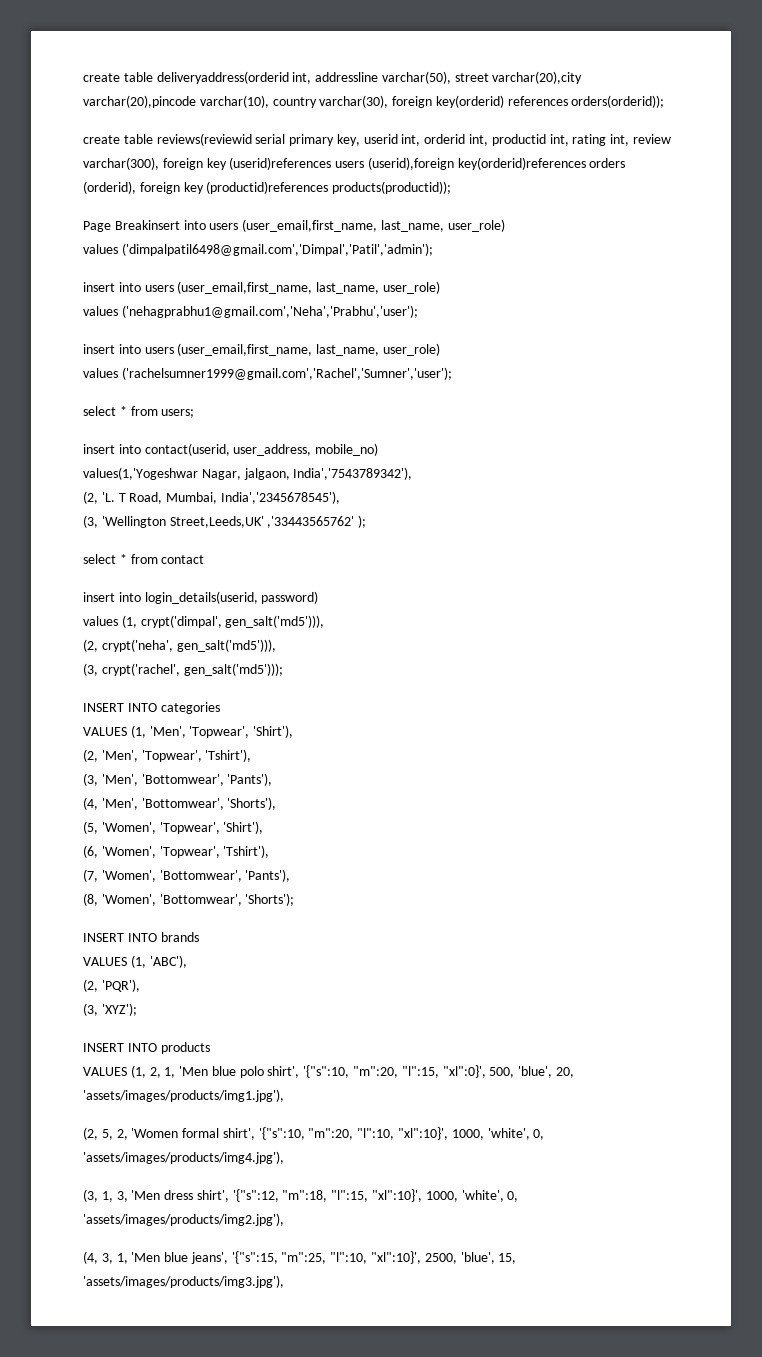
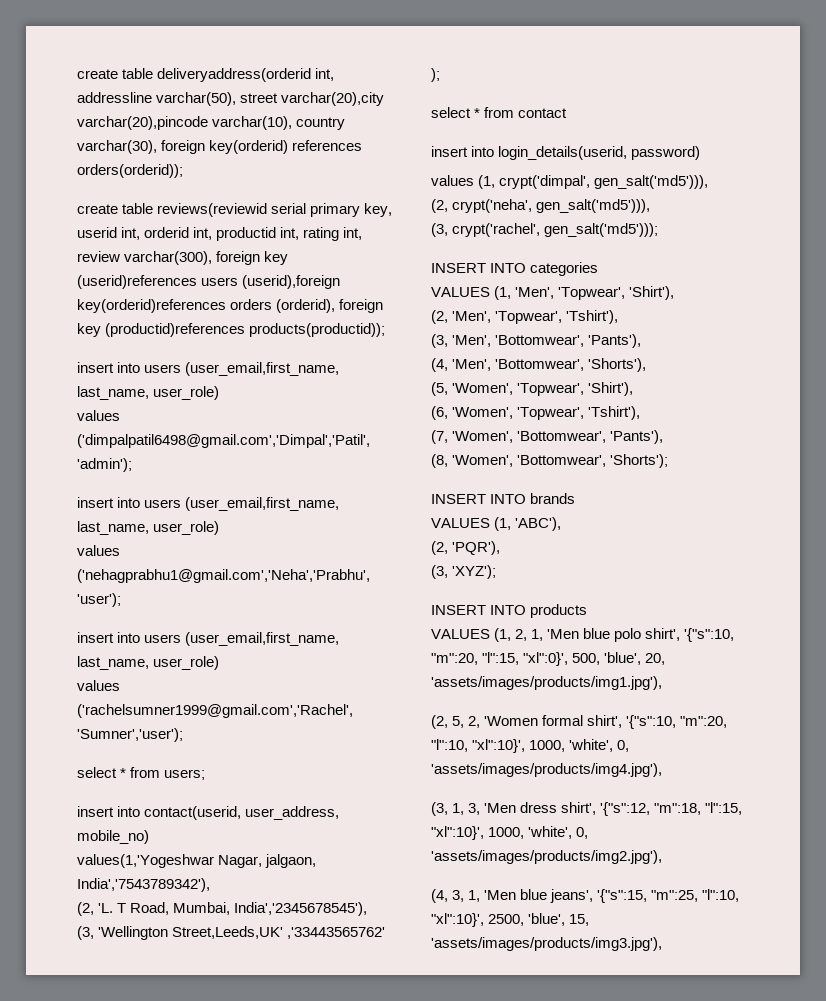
[83,220,180,232] Page Breakinsert -> [77,362,114,373] insert

